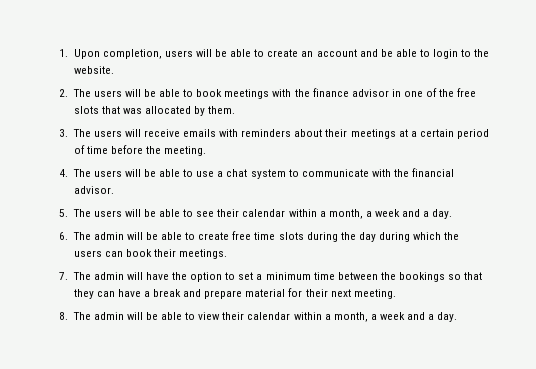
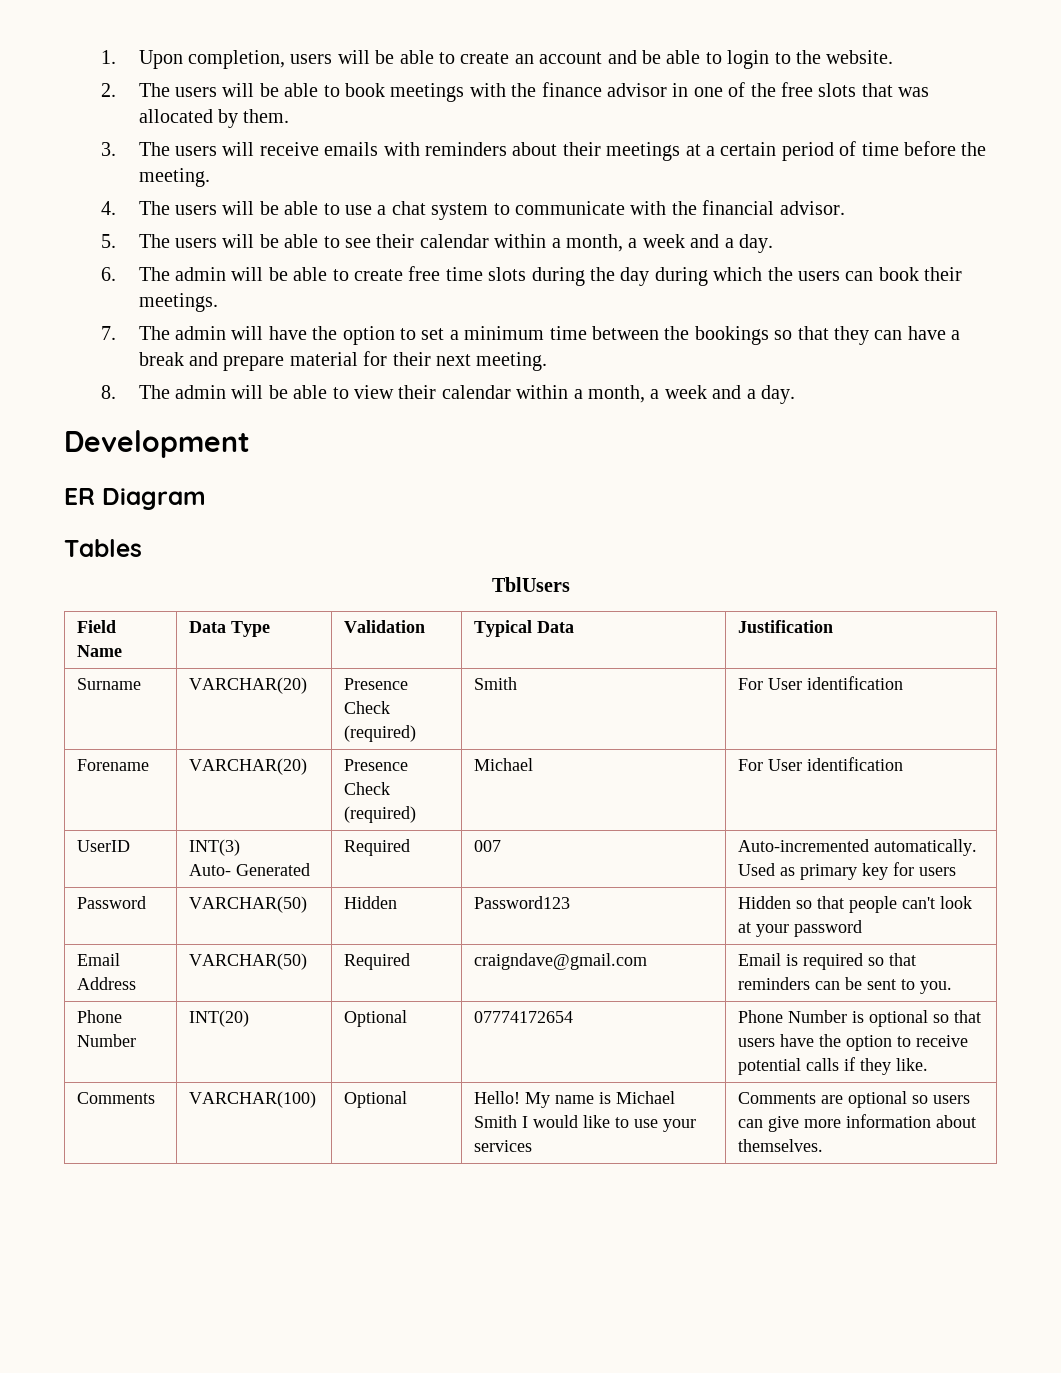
(458, 317) none -> [64,430,250,458] [64,488,206,510] [64,539,142,557] [491,577,570,592] [77,620,117,633] [77,645,123,657] [189,621,271,637] [344,620,426,633] [474,620,575,637] [738,620,834,633] [77,678,142,690] [189,677,308,694] [344,678,409,690] [344,701,391,714] [344,725,417,742] [474,677,518,690] [738,676,904,690] [77,759,150,771] [189,758,308,775] [344,759,409,771] [344,782,391,795] [344,806,417,823] [474,758,534,771] [738,757,904,771] [77,840,131,852] [189,839,241,856] [189,863,311,876] [344,839,411,856] [474,840,502,852] [738,839,978,856] [738,862,957,880] [77,896,147,909] [189,896,308,913] [344,896,398,909] [474,896,571,909] [738,896,973,913] [738,920,863,937] [77,953,121,966] [77,977,137,990] [189,953,308,970] [344,953,411,970] [474,953,648,970] [738,953,917,970] [738,977,953,994] [77,1010,123,1023] [77,1034,137,1047] [189,1010,250,1027] [344,1010,408,1027] [474,1011,574,1023] [738,1010,982,1027] [738,1034,969,1051] [738,1057,929,1075] [77,1092,156,1104] [189,1091,317,1108] [344,1091,408,1108] [474,1091,676,1108] [474,1115,697,1132] [474,1140,533,1152] [738,1091,971,1108] [738,1114,977,1132] [738,1139,824,1152] // Development // ER Diagram // Tables // TblUsers // Field Name | Data Type | Validation | Typical Data | Justification // Surname | VARCHAR(20) | Presence Check (required) | Smith | For User identification // Forename | VARCHAR(20) | Presence Check (required) | Michael | For User identification // UserID | INT(3) // Auto- Generated | Required | 007 | Auto-incremented automatically. Used as primary key for users // Password | VARCHAR(50) | Hidden | Password123 | Hidden so that people can't look at your password // Email Address | VARCHAR(50) | Required | craigndave@gmail.com | Email is required so that reminders can be sent to you. // Phone Number | INT(20) | Optional | 07774172654 | Phone Number is optional so that users have the option to receive potential calls if they like. // Comments | VARCHAR(100) | Optional | Hello! My name is Michael Smith I would like to use your services | Comments are optional so users can give more information about themselves.

